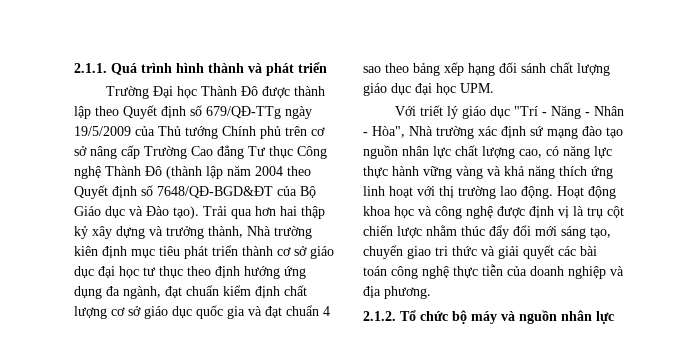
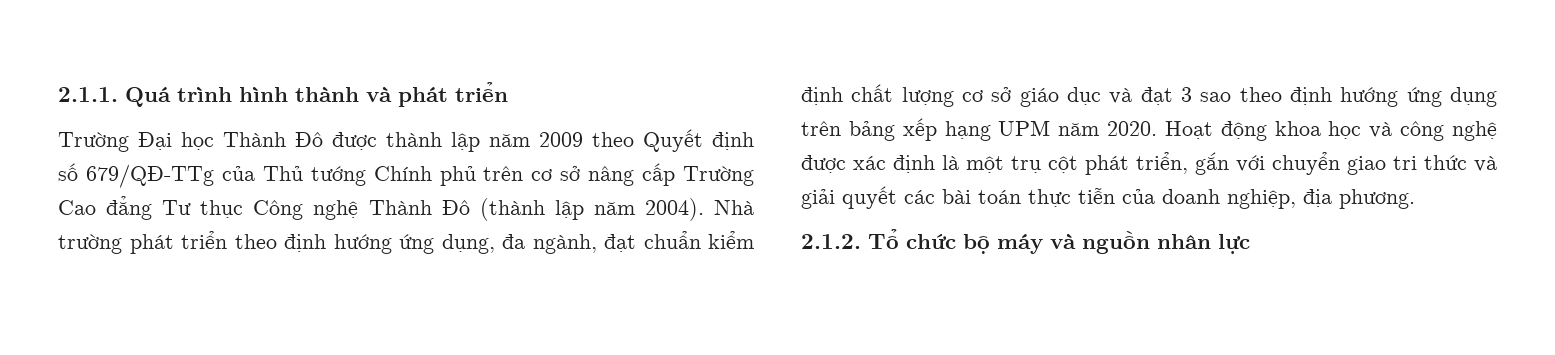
(91, 112) none -> [489,132,583,147] năm 2009
[285,106,312,119] [74,126,131,136] ngày 19/5/2009 -> (214, 176) none
[255,166,311,176] [74,185,316,199] [74,206,325,219] [74,226,312,239] [74,245,334,259] [74,266,306,279] [74,286,102,299] 2004 theo Quyết định số 7648/QĐ-BGD&ĐT của Bộ Giáo dục và Đào tạo). Trải qua hơn hai thập kỷ xây dựng và trưởng thành, Nhà trường kiên định mục tiêu phát triển thành cơ sở giáo dục đại học tư thục theo định hướng ứng dụng -> [644,198,755,221] [58,231,495,254] 2004). Nhà trường phát triển theo định hướng ứng dụng,
[196,305,330,319] [363,62,610,76] [363,83,494,96] [394,105,624,119] [363,126,623,139] [363,145,612,159] [363,165,613,179] [363,186,553,199] quốc gia và đạt chuẩn 4 sao theo bảng xếp hạng đối sánh chất lượng giáo dục đại học UPM. // Với triết lý giáo dục "Trí - Năng - Nhân - Hòa", Nhà trường xác định sứ mạng đào tạo nguồn nhân lực chất lượng cao, có năng lực thực hành vững vàng và khả năng thích ứng linh hoạt với thị trường lao động. -> [1109,87,1497,107] [801,118,1158,141] và đạt 3 sao theo định hướng ứng dụng trên bảng xếp hạng UPM năm 2020.
[529,206,624,218] [363,225,611,239] định vị là trụ cột chiến lược nhằm thúc đẩy đổi mới sáng tạo, -> [853,152,1265,175] xác định là một trụ cột phát triển, gắn với
[391,266,449,279] công nghệ -> (1021, 197) none
[568,266,624,279] nghiệp và -> [1227,189,1296,209] nghiệp,

